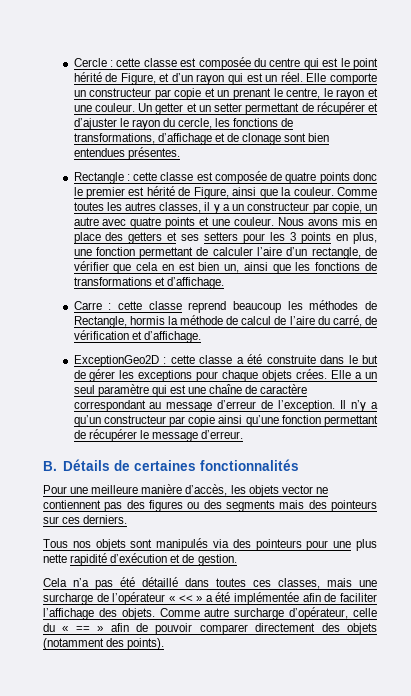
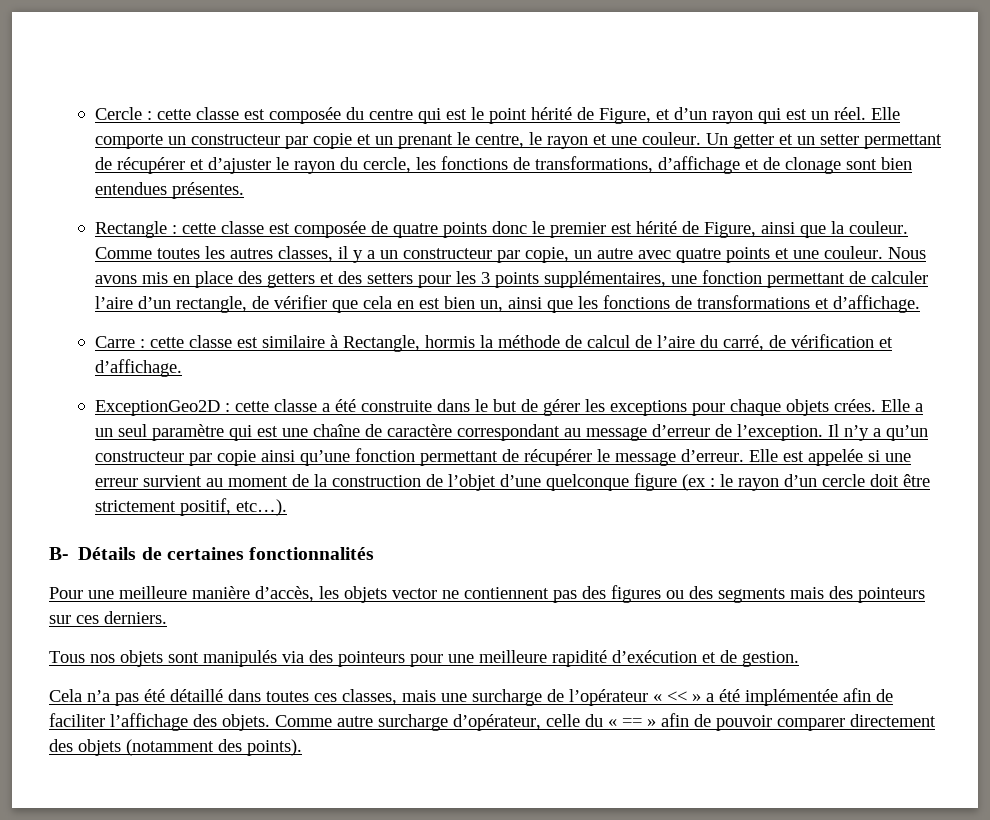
[181,234,200,241] ses -> [337,271,362,284] des
[336,232,377,244] en plus, -> [543,271,666,288] supplémentaires,
[188,300,377,313] reprend beaucoup les méthodes de -> [236,335,338,348] est similaire à
[43,461,57,471] // B. -> [748,449,911,466] [94,473,930,491] [94,498,287,516] [49,547,69,560] Elle est appelée si une erreur survient au moment de la construction de l’objet d’une quelconque figure (ex : le rayon d’un cercle doit être strictement positif, etc…). // B-
[356,539,378,551] [43,554,67,563] plus nette -> [479,650,547,663] meilleure

